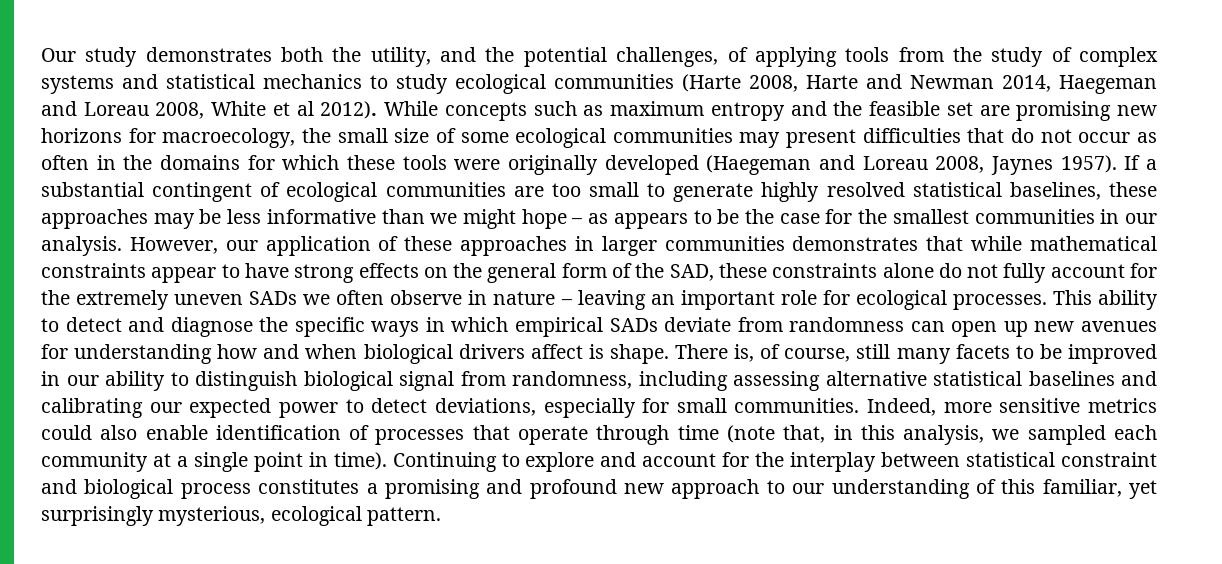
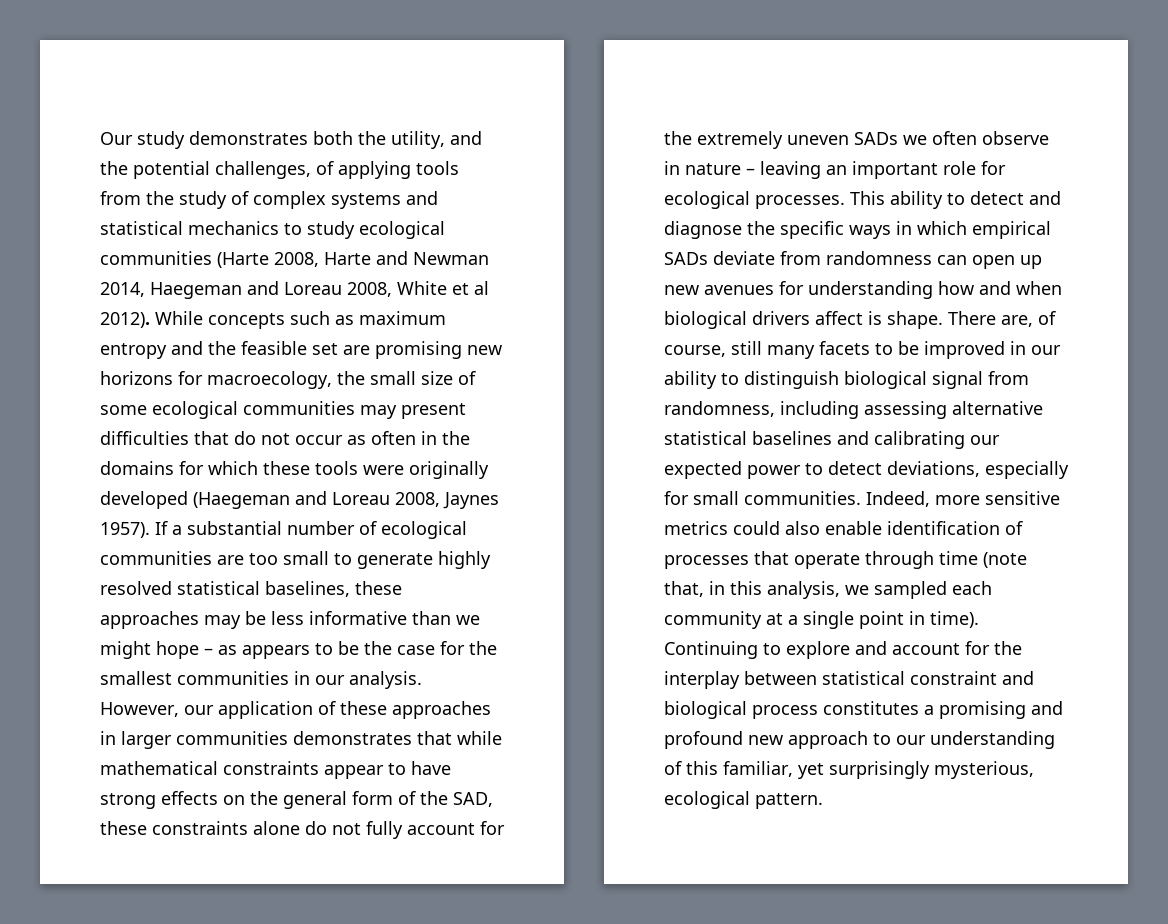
[152,182,253,202] contingent -> [287,521,355,535] number
[734,344,755,362] is, -> [1001,315,1033,327] are,

